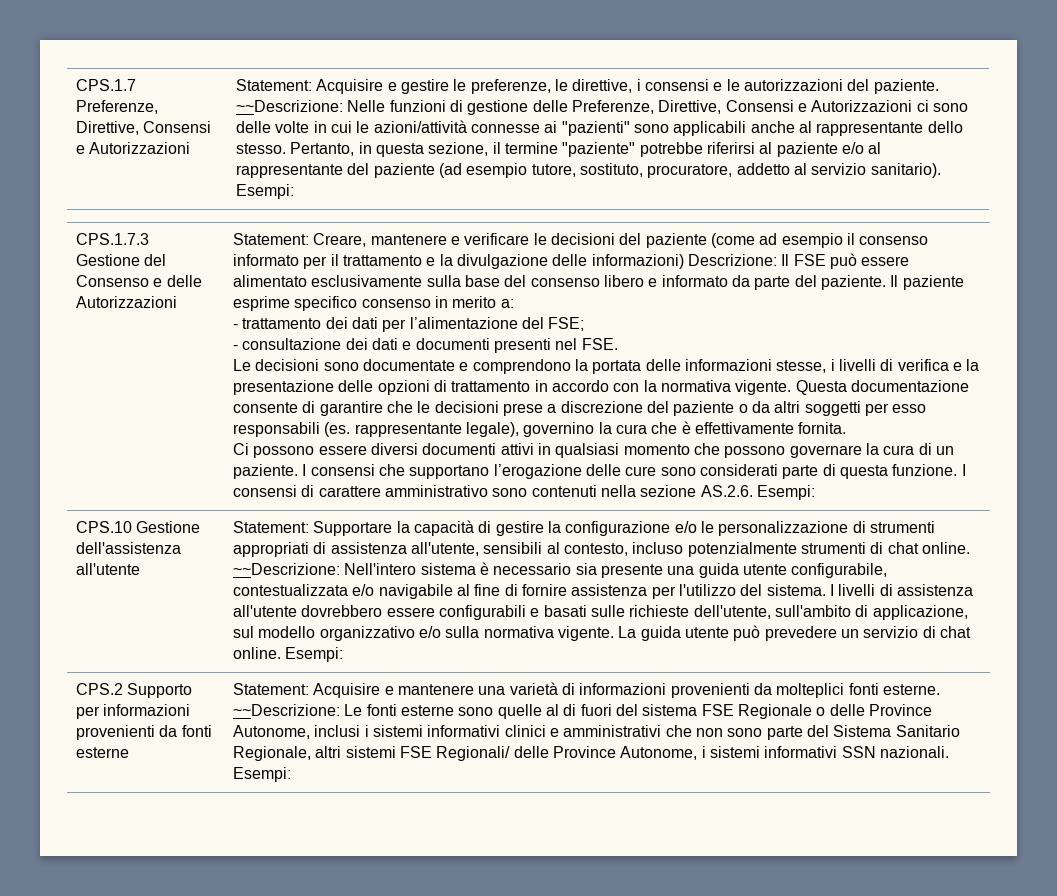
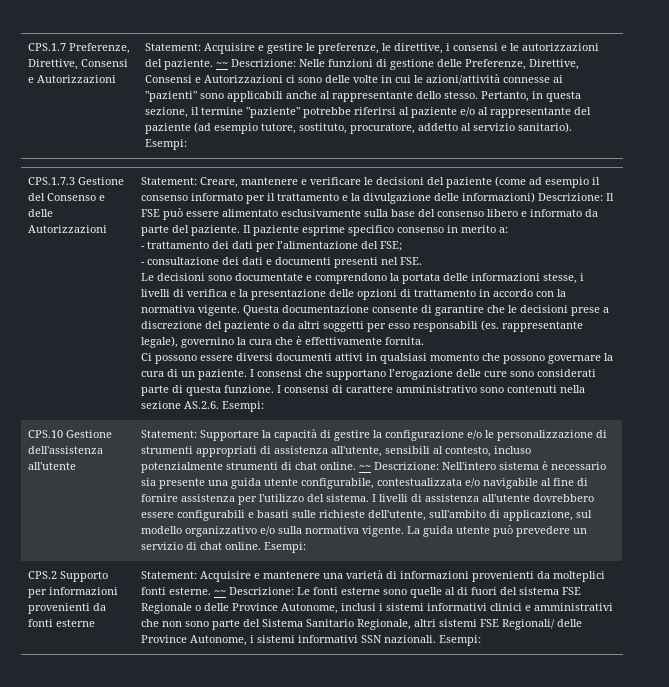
[236,100,344,112] ~~Descrizione: -> [216,59,297,67] ~~ Descrizione:
[233,563,341,575] ~~Descrizione: -> [359,462,440,470] ~~ Descrizione:
[233,704,341,716] ~~Descrizione: -> [214,587,295,595] ~~ Descrizione:

